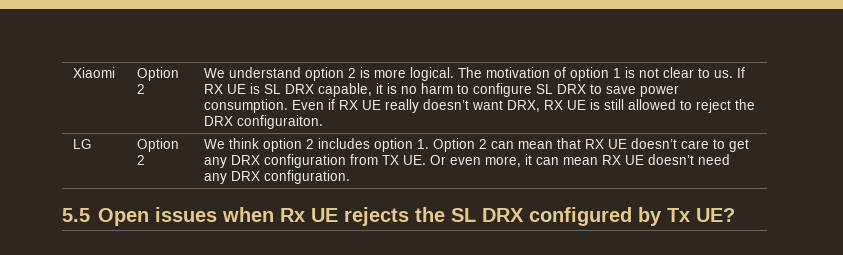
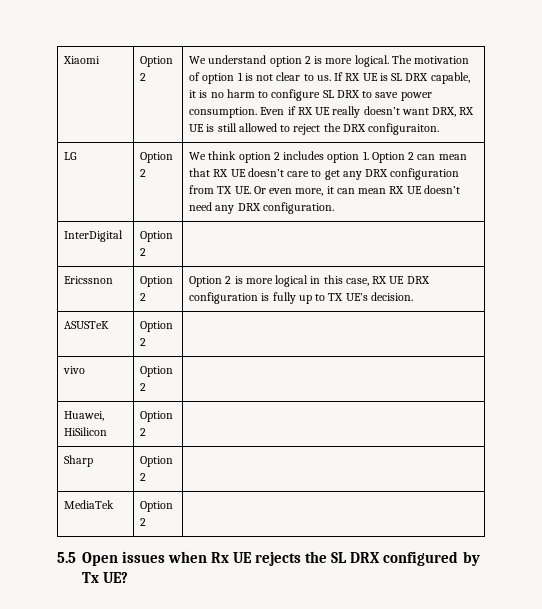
(350, 177) none -> [64,230,124,242] [140,231,174,242] [140,248,147,256] [64,276,114,284] [140,276,174,287] [140,293,147,301] [189,275,430,287] [189,292,413,304] [64,321,110,329] [140,321,174,332] [140,338,147,346] [63,366,86,374] [140,366,174,377] [140,383,147,391] [64,411,105,421] [64,427,108,436] [140,411,174,422] [140,428,147,436] [64,455,94,467] [140,456,174,467] [140,473,147,481] [64,500,115,509] [140,501,174,512] [140,518,147,526] // InterDigital | Option 2 | // Ericssnon | Option 2 | Option 2 is more logical in this case, RX UE DRX configuration is fully up to TX UE’s decision. // ASUSTeK | Option 2 | // vivo | Option 2 | // Huawei, HiSilicon | Option 2 | // Sharp | Option 2 | // MediaTek | Option 2 |

